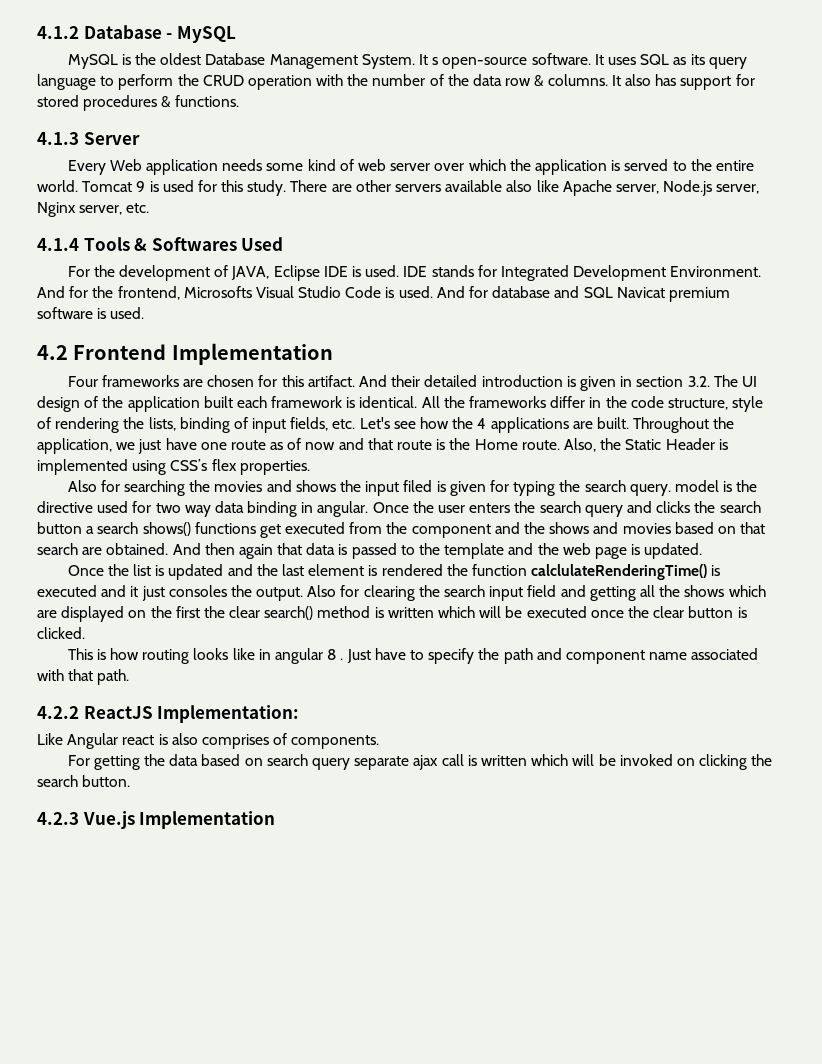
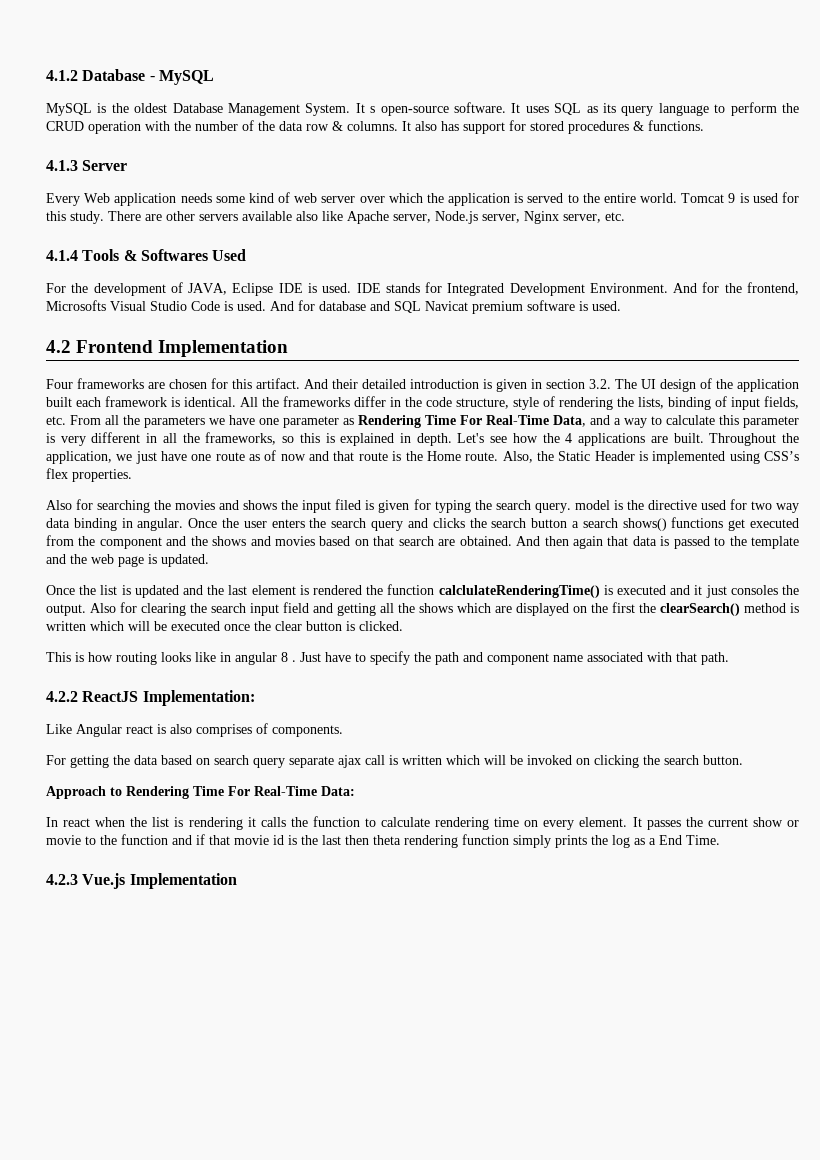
(356, 424) none -> [70,415,799,428] [46,432,452,446] From all the parameters we have one parameter as Rendering Time For Real-Time Data, and a way to calculate this parameter is very different in all the frameworks, so this is explained in depth.
[229,606,314,620] clear search() -> [660,603,740,616] clearSearch()
(131, 781) none -> [46,786,355,799] [46,816,799,830] [46,834,720,848] // Approach to Rendering Time For Real-Time Data: // In react when the list is rendering it calls the function to calculate rendering time on every element. It passes the current show or movie to the function and if that movie id is the last then theta rendering function simply prints the log as a End Time.

